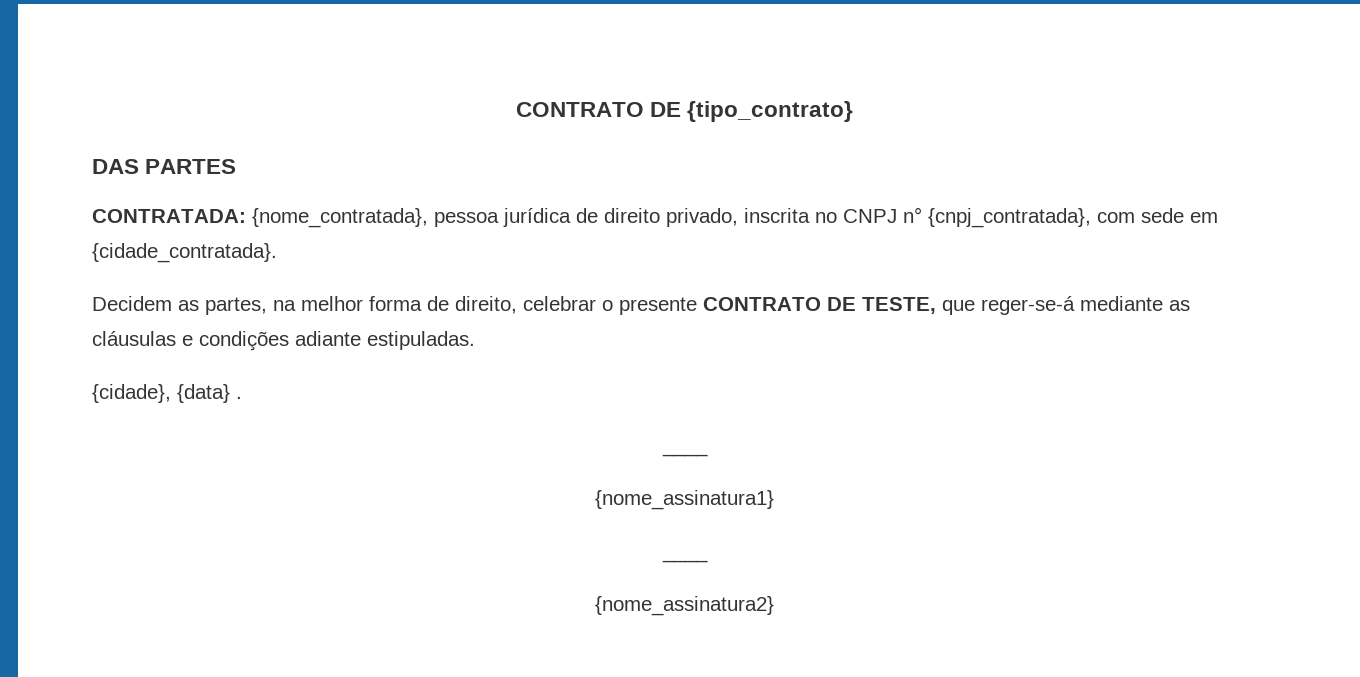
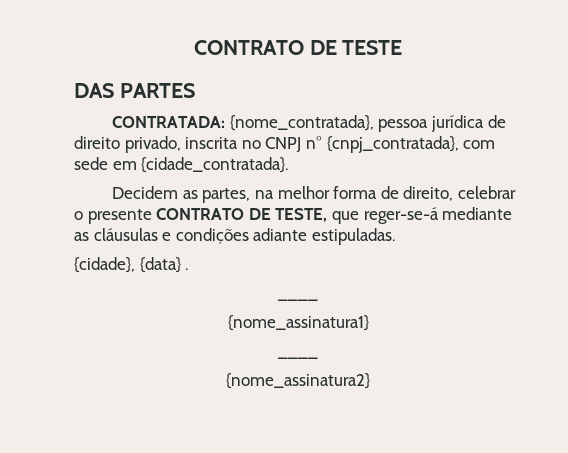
[515,101,854,122] CONTRATO DE {tipo_contrato} -> [193,40,403,55] CONTRATO DE TESTE

